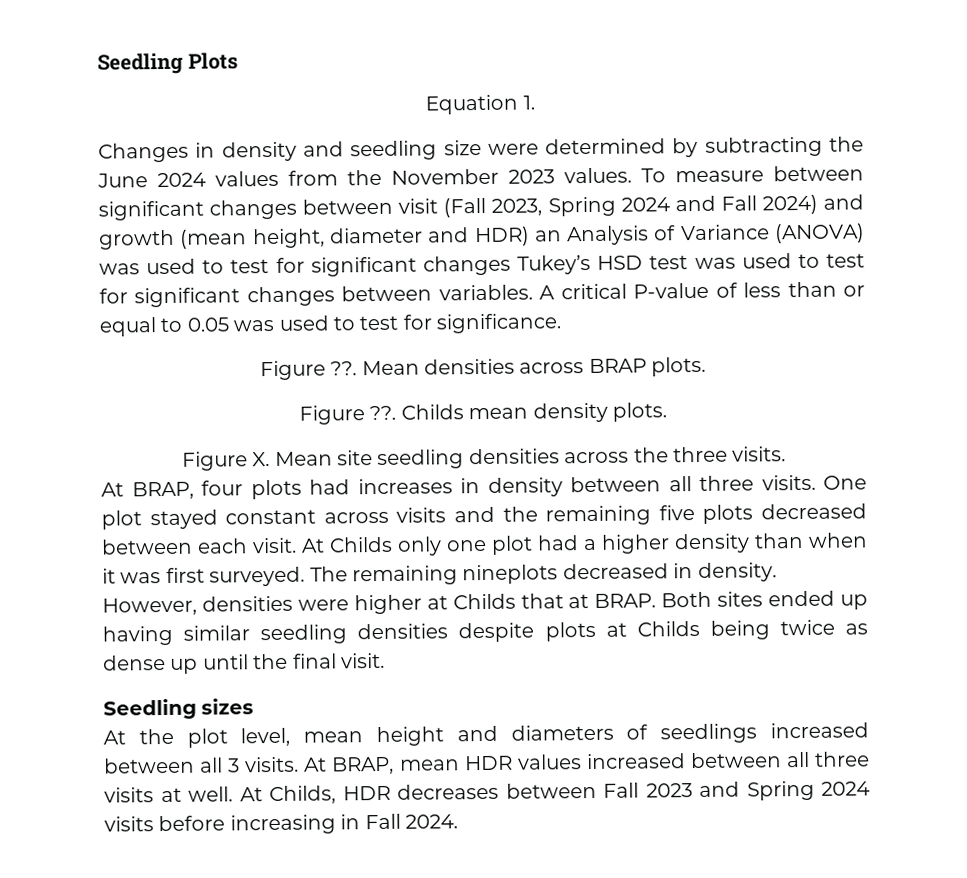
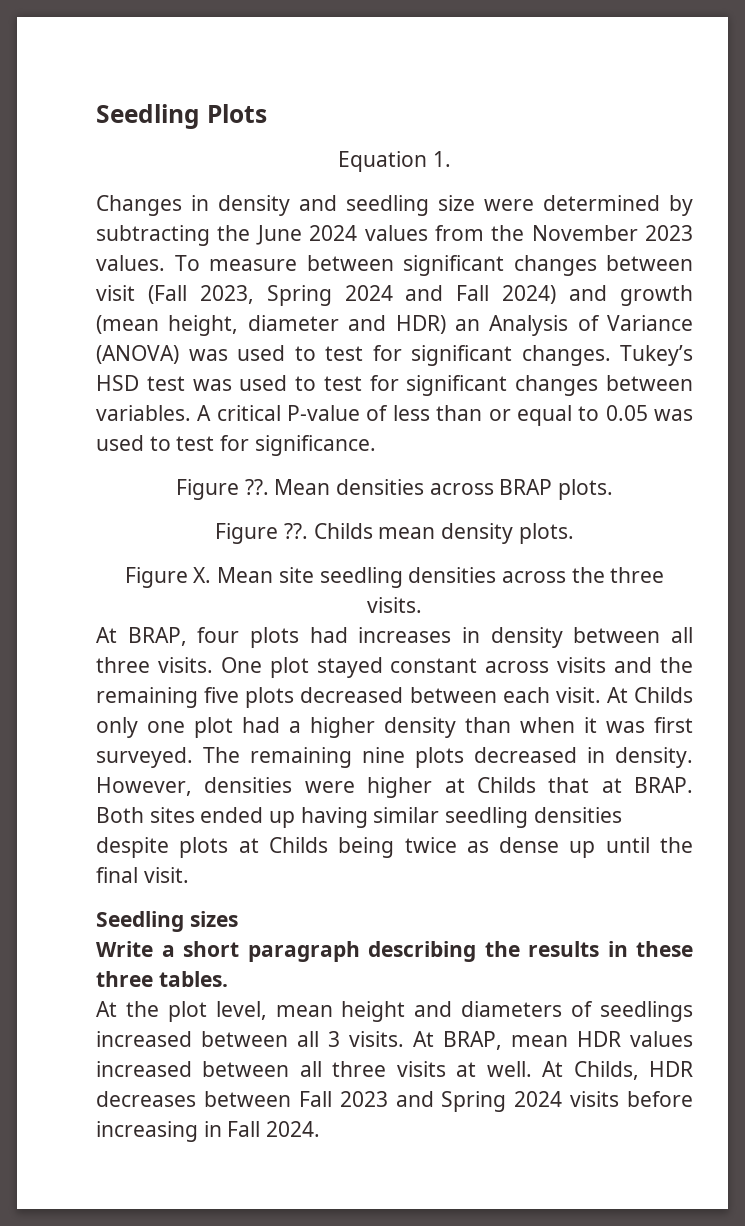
[422,255,511,276] changes -> [521,345,611,366] changes.
[462,564,559,585] nineplots -> [362,747,464,768] nine plots
(255, 706) none -> [96,941,693,962] [96,971,228,987] // Write a short paragraph describing the results in these three tables.

